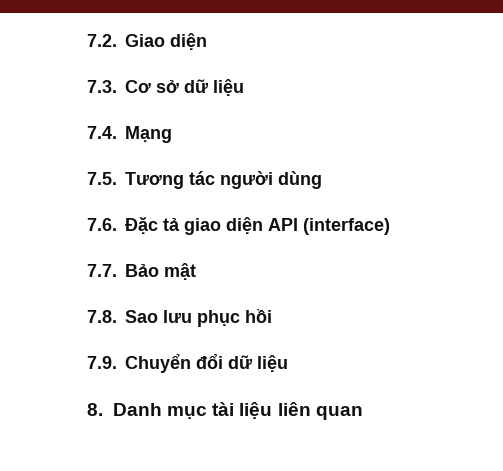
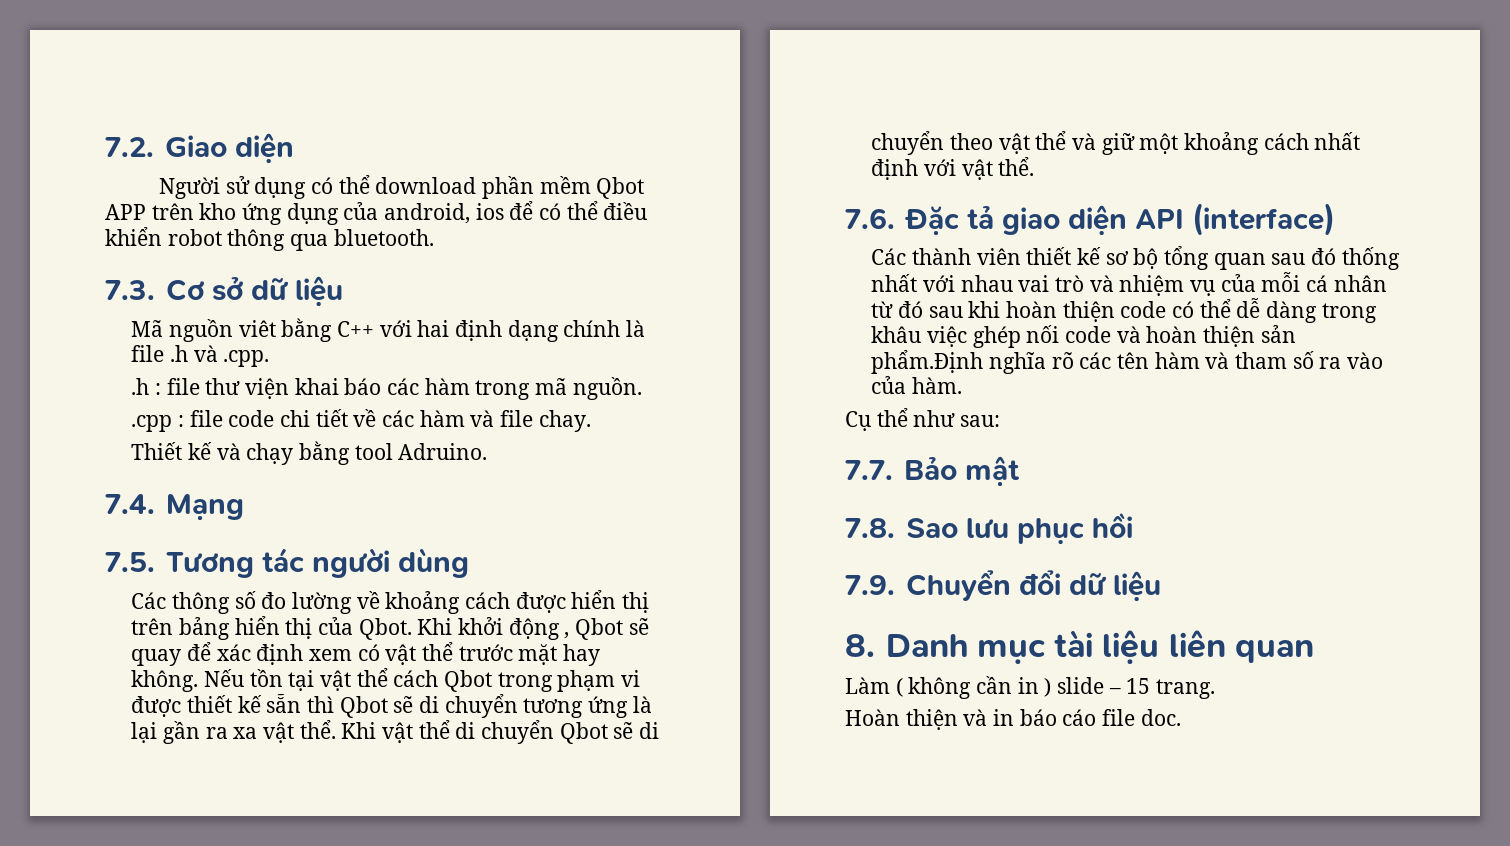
(208, 41) none -> [158,175,645,199] [105,201,648,225] [105,227,434,251] // Người sử dụng có thể download phần mềm Qbot APP trên kho ứng dụng của android, ios để có thể điều khiển robot thông qua bluetooth.
(245, 87) none -> [131,318,645,342] [131,345,270,367] [131,377,642,400] [131,409,591,432] [131,441,488,465] // Mã nguồn viêt bằng C++ với hai định dạng chính là file .h và .cpp. // .h : file thư viện khai báo các hàm trong mã nguồn. // .cpp : file code chi tiết về các hàm và file chay. // Thiết kế và chạy bằng tool Adruino.
(323, 180) none -> [131,590,649,614] [131,616,649,640] [131,642,600,666] [131,668,640,692] [131,694,652,718] [131,720,659,744] [871,131,1361,155] [871,157,1035,180] // Các thông số đo lường về khoảng cách được hiển thị trên bảng hiển thị của Qbot. Khi khởi động , Qbot sẽ quay để xác định xem có vật thể trước mặt hay không. Nếu tồn tại vật thể cách Qbot trong phạm vi được thiết kế sẵn thì Qbot sẽ di chuyển tương ứng là lại gần ra xa vật thể. Khi vật thể di chuyển Qbot sẽ di chuyển theo vật thể và giữ một khoảng cách nhất định với vật thể.
(391, 226) none -> [871,246,1400,270] [871,272,1387,296] [871,298,1377,323] [871,325,1296,348] [871,350,1383,374] [871,376,962,394] [845,408,1001,431] // Các thành viên thiết kế sơ bộ tổng quan sau đó thống nhất với nhau vai trò và nhiệm vụ của mỗi cá nhân từ đó sau khi hoàn thiện code có thể dễ dàng trong khâu việc ghép nối code và hoàn thiện sản phẩm.Định nghĩa rõ các tên hàm và tham số ra vào của hàm. // Cụ thể như sau:
(363, 413) none -> [845,676,1216,699] [845,709,1181,730] // Làm ( không cần in ) slide – 15 trang. // Hoàn thiện và in báo cáo file doc.

